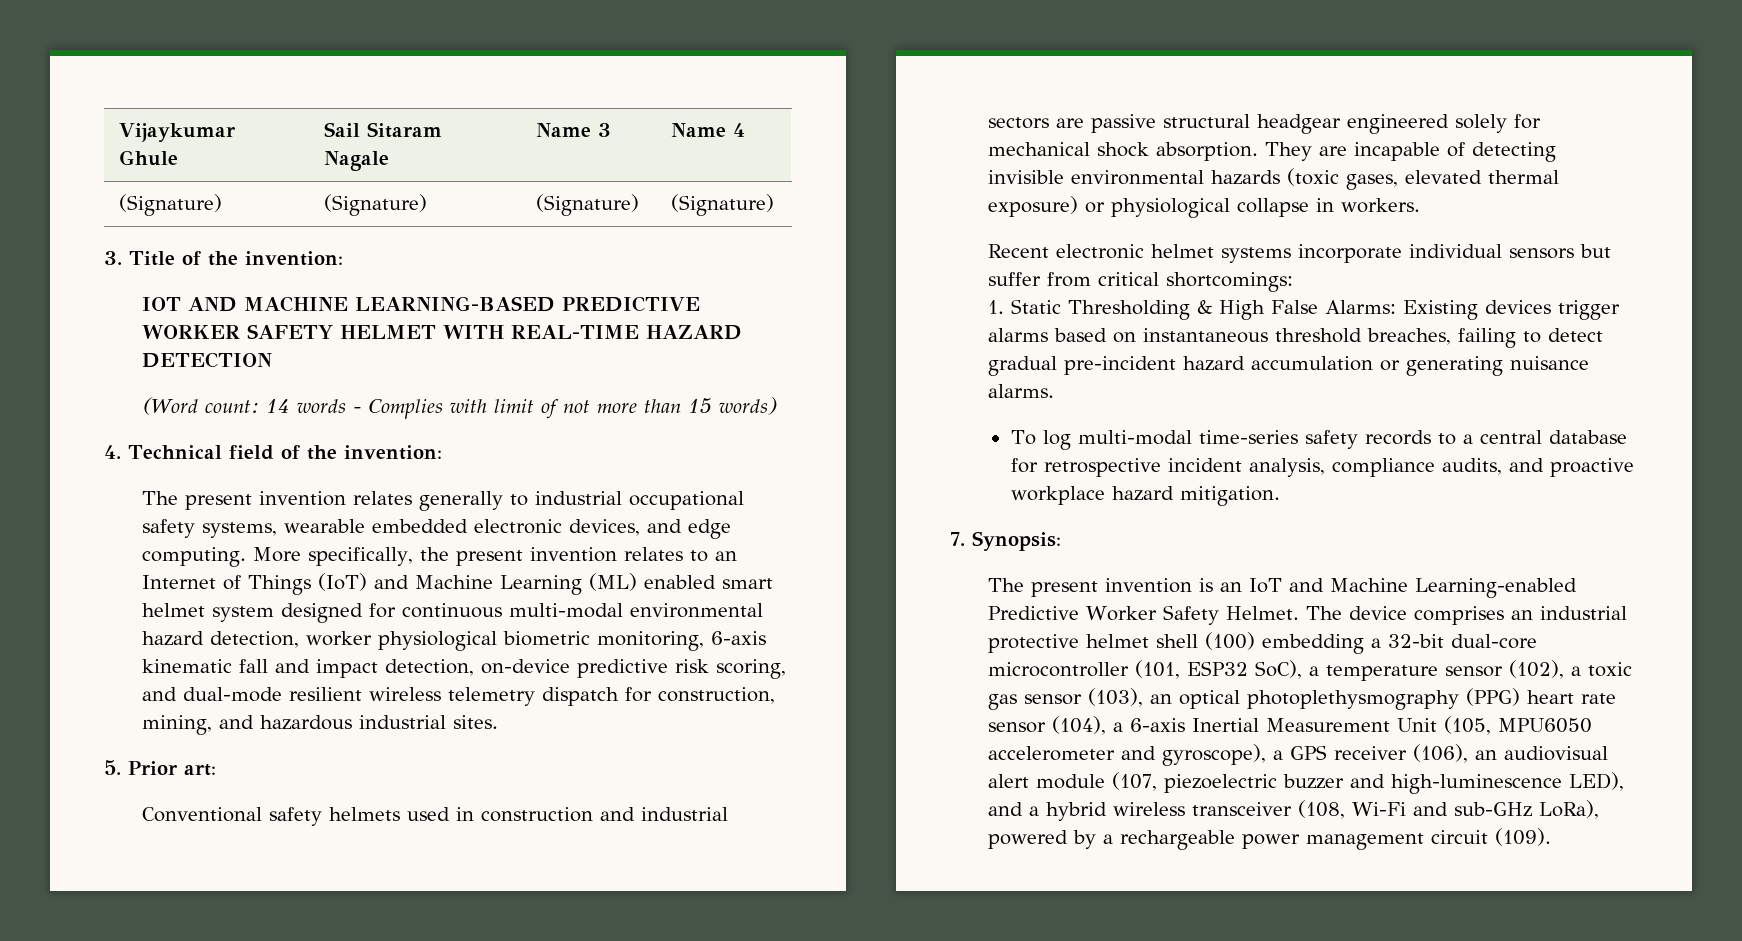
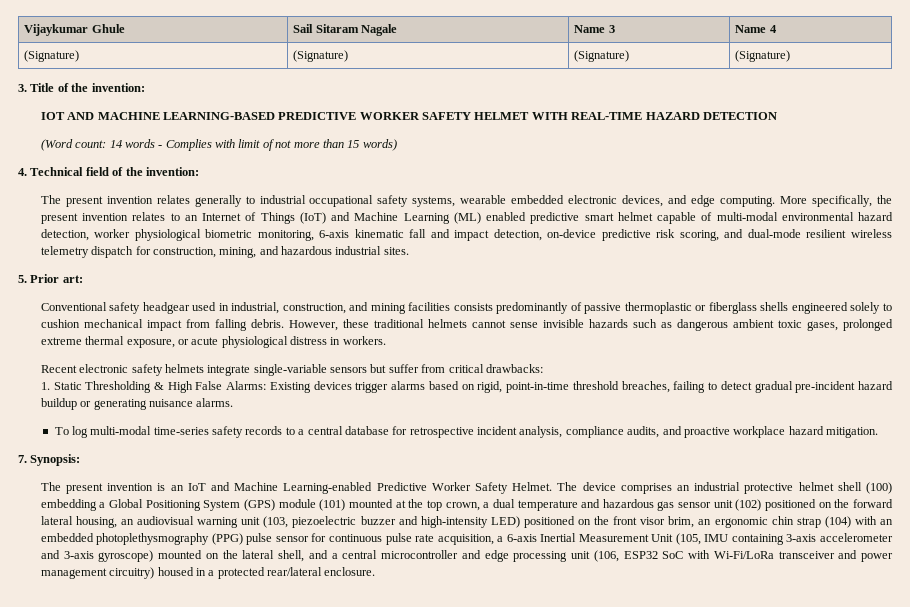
(717, 582) none -> [530,212,580,224] predictive
[212,603,503,623] system designed for continuous -> [657,212,713,224] capable of
[329,807,401,821] helmets -> [142,302,190,314] headgear
[481,807,729,822] [988,114,1542,134] [988,142,1557,162] [988,168,1560,190] [988,196,1310,218] construction and industrial sectors are passive structural headgear engineered solely for mechanical shock absorption. They are incapable of detecting invisible environmental hazards (toxic gases, elevated thermal exposure) or physiological collapse -> [231,302,892,314] [40,319,893,331] [40,336,328,348] industrial, construction, and mining facilities consists predominantly of passive thermoplastic or fiberglass shells engineered solely to cushion mechanical impact from falling debris. However, these traditional helmets cannot sense invisible hazards such as dangerous ambient toxic gases, prolonged extreme thermal exposure, or acute physiological distress
[1151,244,1503,263] helmet systems incorporate individual -> [131,364,327,376] safety helmets integrate single-variable
[1166,272,1294,292] shortcomings: -> [485,364,543,373] drawbacks:
[1143,328,1269,343] instantaneous -> [477,381,570,393] rigid, point-in-time
[1251,356,1374,371] accumulation -> [40,398,77,410] buildup
[1388,634,1538,649] [988,660,1633,681] [988,688,1617,710] [988,716,1107,735] 32-bit dual-core microcontroller (101, ESP32 SoC), a temperature sensor (102), a toxic gas sensor (103), an optical photoplethysmography (PPG) heart rate sensor (104), -> [109,499,894,511] [40,516,893,528] [40,533,494,545] Global Positioning System (GPS) module (101) mounted at the top crown, a dual temperature and hazardous gas sensor unit (102) positioned on the forward lateral housing, an audiovisual warning unit (103, piezoelectric buzzer and high-intensity LED) positioned on the front visor brim, an ergonomic chin strap (104) with an embedded photoplethysmography (PPG) pulse sensor for continuous pulse rate acquisition,
[1498,718,1593,733] [988,744,1609,766] [988,772,1625,794] [988,800,1600,821] [988,828,1552,850] MPU6050 accelerometer and gyroscope), a GPS receiver (106), an audiovisual alert module (107, piezoelectric buzzer and high-luminescence LED), and a hybrid wireless transceiver (108, Wi-Fi and sub-GHz LoRa), powered by a rechargeable power management circuit (109). -> [704,533,894,545] [40,550,894,562] [40,567,376,579] IMU containing 3-axis accelerometer and 3-axis gyroscope) mounted on the lateral shell, and a central microcontroller and edge processing unit (106, ESP32 SoC with Wi-Fi/LoRa transceiver and power management circuitry) housed in a protected rear/lateral enclosure.

